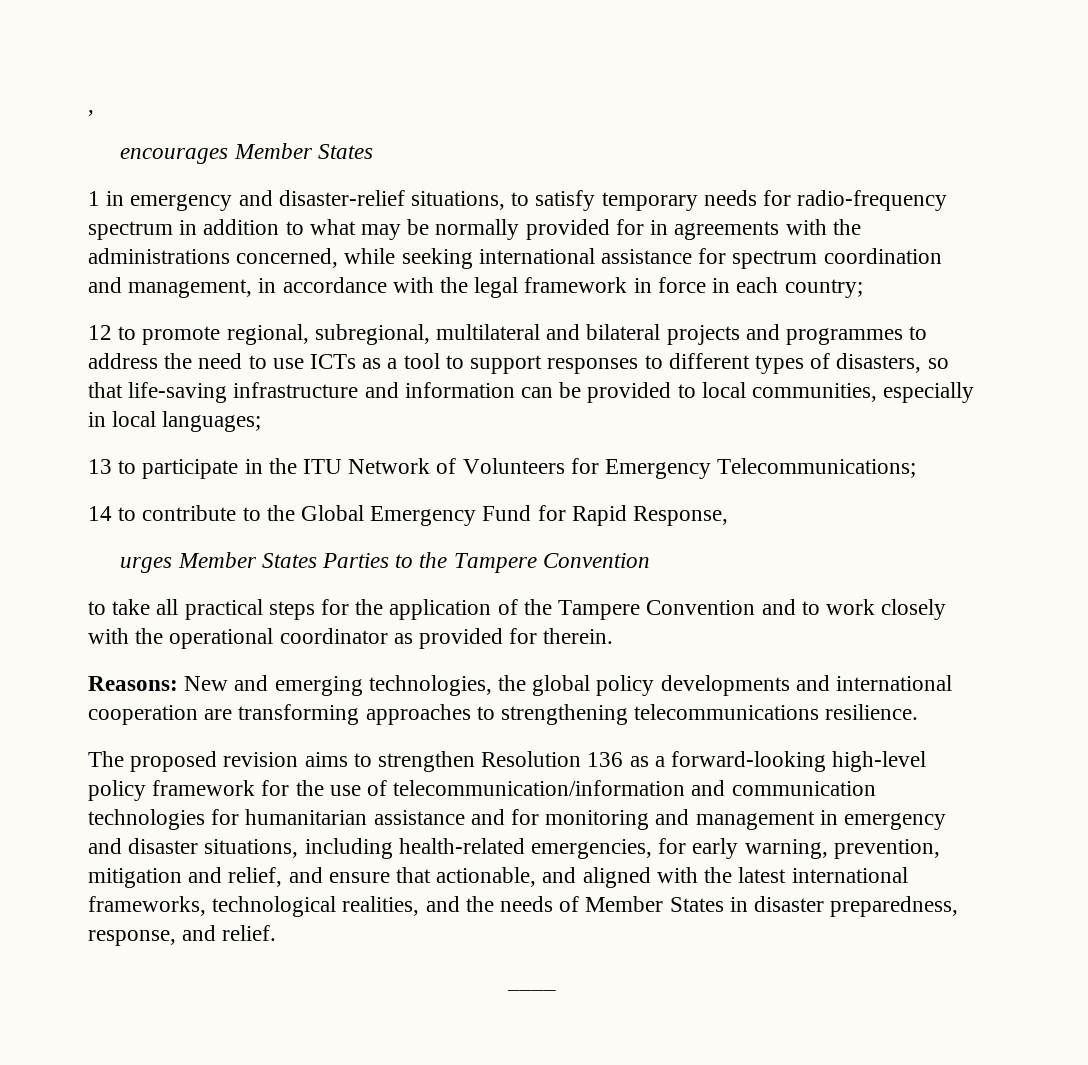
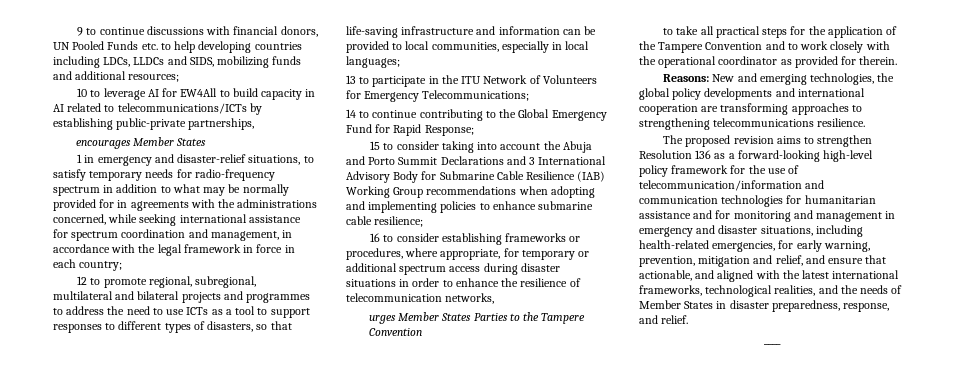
[88,110,94,116] , -> [77,26,318,37] [53,41,302,53] [53,56,302,68] [53,71,180,82] [77,88,316,100] [53,103,262,115] [53,118,255,130] 9 to continue discussions with financial donors, UN Pooled Funds etc. to help developing countries including LDCs, LLDCs and SIDS, mobilizing funds and additional resources; // 10 to leverage AI for EW4All to build capacity in AI related to telecommunications/ICTs by establishing public-private partnerships,
[142,505,237,521] contribute -> [372,109,483,121] continue contributing
[633,506,729,526] Response, -> [424,125,474,136] [370,141,592,153] [346,156,607,165] [346,171,606,183] [346,186,595,198] [346,201,594,213] [346,216,424,227] [370,233,581,245] [346,248,590,260] [346,263,560,275] [346,278,581,287] [346,293,495,304] Response; // 15 to consider taking into account the Abuja and Porto Summit Declarations and 3 International Advisory Body for Submarine Cable Resilience (IAB) Working Group recommendations when adopting and implementing policies to enhance submarine cable resilience; // 16 to consider establishing frameworks or procedures, where appropriate, for temporary or additional spectrum access during disaster situations in order to enhance the resilience of telecommunication networks,

